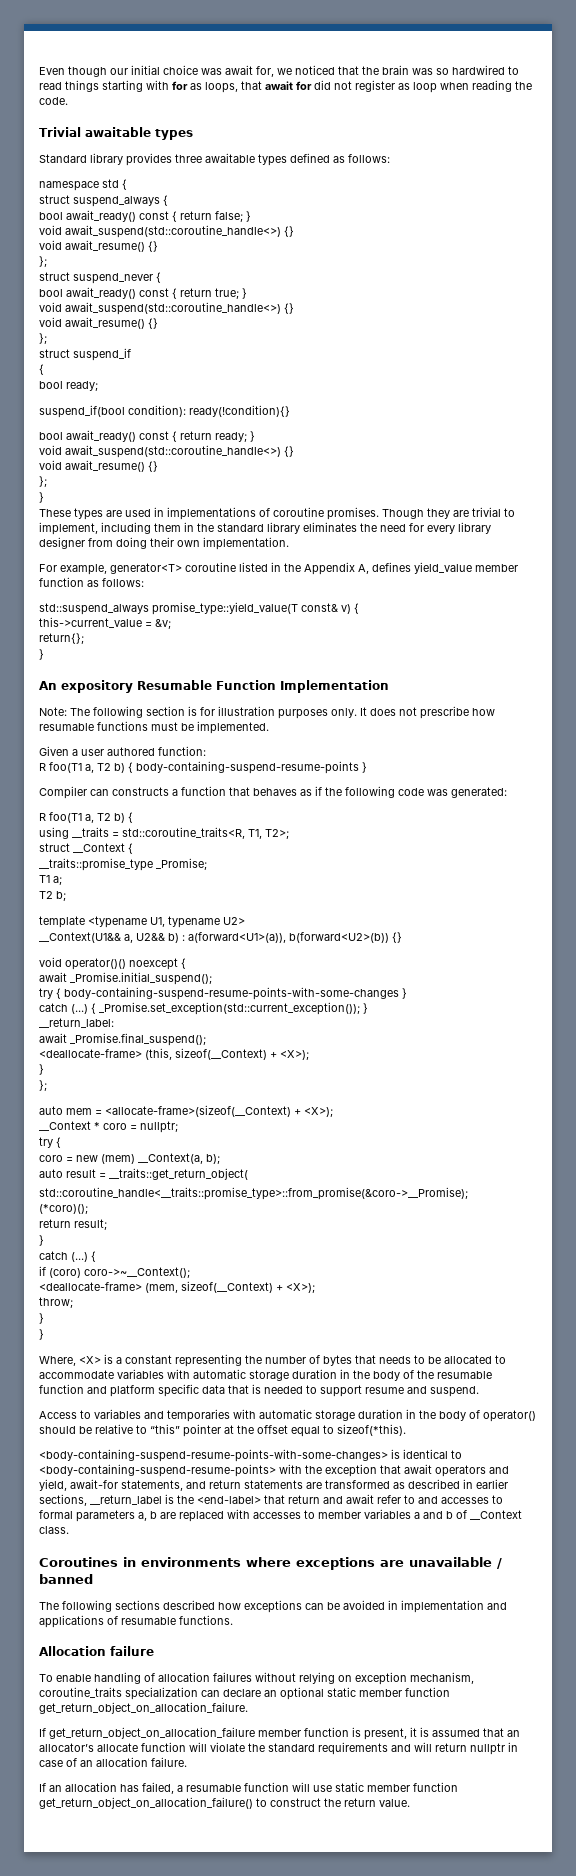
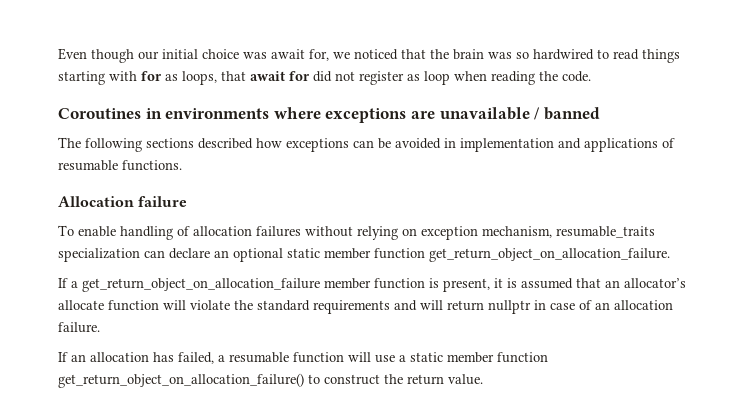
[39,127,193,140] [39,153,390,166] [39,179,127,191] [39,195,168,207] [39,210,251,222] [39,225,294,238] [39,240,158,252] [39,256,47,267] [39,272,161,284] [39,287,247,299] [39,302,294,315] [39,317,158,329] [39,333,47,344] [39,348,131,361] [39,364,44,375] [39,381,98,391] [39,405,290,418] [39,430,255,442] [39,445,294,458] [39,460,158,472] [39,476,47,487] [39,492,44,503] [39,507,515,520] [39,522,491,535] [39,537,289,550] [39,562,518,575] [39,577,144,587] [39,602,359,615] [39,617,171,629] [39,633,84,644] [39,649,44,660] [39,680,389,693] [39,706,495,719] [39,721,269,734] [39,746,206,756] [39,761,367,774] [39,786,507,799] [39,812,133,823] [39,827,289,839] [39,843,133,854] [39,858,207,871] [39,875,62,885] [39,891,66,901] [39,916,245,928] [39,932,402,943] [39,957,186,970] [39,972,212,985] [39,987,407,1000] [39,1002,368,1015] [39,1018,114,1028] [39,1033,206,1046] [39,1048,309,1060] [39,1064,44,1075] [39,1080,47,1091] [39,1105,333,1117] [39,1121,178,1133] [39,1137,61,1148] [39,1153,220,1164] [39,1168,248,1180] [39,1187,468,1200] [39,1204,88,1214] [39,1219,107,1230] [39,1235,44,1246] [39,1251,96,1262] [39,1266,190,1278] [39,1281,315,1293] [39,1297,73,1308] [39,1313,44,1324] [39,1329,44,1340] [39,1354,506,1367] [39,1369,492,1381] [39,1384,479,1397] [39,1409,536,1422] [39,1424,406,1437] [39,1449,462,1462] [39,1464,509,1477] [39,1479,508,1491] [39,1494,503,1506] [39,1509,522,1522] [39,1526,69,1534] // Trivial awaitable types // Standard library provides three awaitable types defined as follows: // namespace std { // struct suspend_always { // bool await_ready() const { return false; } // void await_suspend(std::coroutine_handle<>) {} // void await_resume() {} // }; // struct suspend_never { // bool await_ready() const { return true; } // void await_suspend(std::coroutine_handle<>) {} // void await_resume() {} // }; // struct suspend_if // { // bool ready; // suspend_if(bool condition): ready(!condition){} // bool await_ready() const { return ready; } // void await_suspend(std::coroutine_handle<>) {} // void await_resume() {} // }; // } // These types are used in implementations of coroutine promises. Though they are trivial to implement, including them in the standard library eliminates the need for every library designer from doing their own implementation. // For example, generator<T> coroutine listed in the Appendix A, defines yield_value member function as follows: // std::suspend_always promise_type::yield_value(T const& v) { // this->current_value = &v; // return{}; // } // An expository Resumable Function Implementation // Note: The following section is for illustration purposes only. It does not prescribe how resumable functions must be implemented. // Given a user authored function: // R foo(T1 a, T2 b) { body-containing-suspend-resume-points } // Compiler can constructs a function that behaves as if the following code was generated: // R foo(T1 a, T2 b) { // using __traits = std::coroutine_traits<R, T1, T2>; // struct __Context { // __traits::promise_type _Promise; // T1 a; // T2 b; // template <typename U1, typename U2> // __Context(U1&& a, U2&& b) : a(forward<U1>(a)), b(forward<U2>(b)) {} // void operator()() noexcept { // await _Promise.initial_suspend(); // try { body-containing-suspend-resume-points-with-some-changes } // catch (...) { _Promise.set_exception(std::current_exception()); } // __return_label: // await _Promise.final_suspend(); // <deallocate-frame> (this, sizeof(__Context) + <X>); // } // }; // auto mem = <allocate-frame>(sizeof(__Context) + <X>); // __Context * coro = nullptr; // try { // coro = new (mem) __Context(a, b); // auto result = __traits::get_return_object( // std::coroutine_handle<__traits::promise_type>::from_promise(&coro->__Promise); // (*coro)(); // return result; // } // catch (...) { // if (coro) coro->~__Context(); // <deallocate-frame> (mem, sizeof(__Context) + <X>); // throw; // } // } // Where, <X> is a constant representing the number of bytes that needs to be allocated to accommodate variables with automatic storage duration in the body of the resumable function and platform specific data that is needed to support resume and suspend. // Access to variables and temporaries with automatic storage duration in the body of operator() should be relative to “this” pointer at the offset equal to sizeof(*this). // <body-containing-suspend-resume-points-with-some-changes> is identical to <body-containing-suspend-resume-points> with the exception that await operators and yield, await-for statements, and return statements are transformed as described in earlier sections, __return_label is the <end-label> that return and await refer to and accesses to formal parameters a, b are replaced with accesses to member variables a and b of __Context class. -> (591, 76) none
[39,1687,122,1698] coroutine_traits -> [556,226,655,238] resumable_traits
(46, 1732) none -> [71,281,78,288] a
(332, 1788) none -> [399,355,406,362] a

